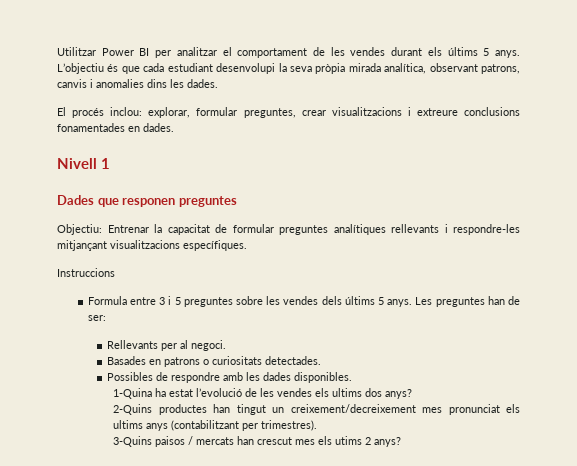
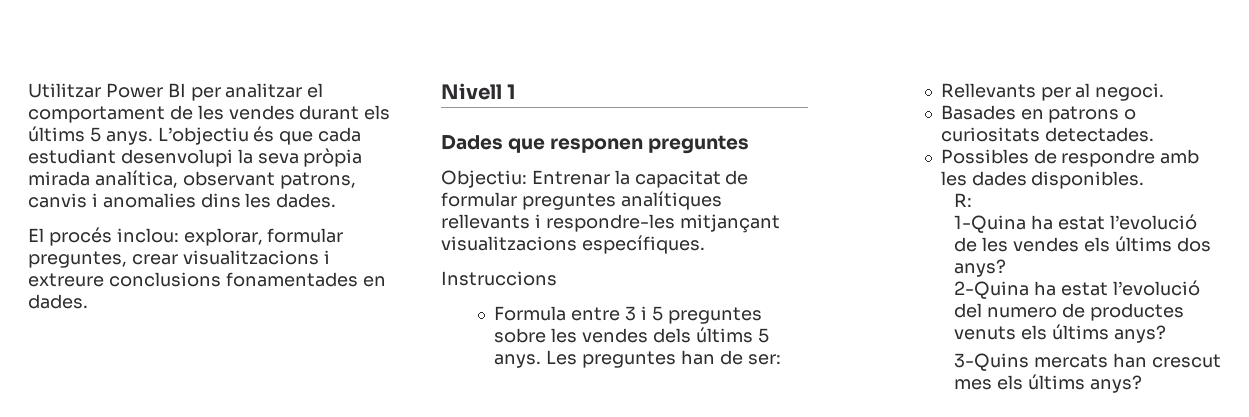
(352, 377) none -> [954,193,973,207] // R:
[332,388,363,397] ultims -> [1114,236,1172,252] últims
[113,404,520,415] [113,420,318,431] 2-Quins productes han tingut un creixement/decreixement mes pronunciat els ultims anys (contabilitzant per trimestres). -> [954,280,1200,299] [954,303,1184,321] [954,324,1166,343] 2-Quina ha estat l’evolució del numero de productes venuts els últims anys?
[155,436,194,447] paisos / -> (1030, 362) none
[335,436,372,445] utims 2 -> [1028,374,1086,390] últims

